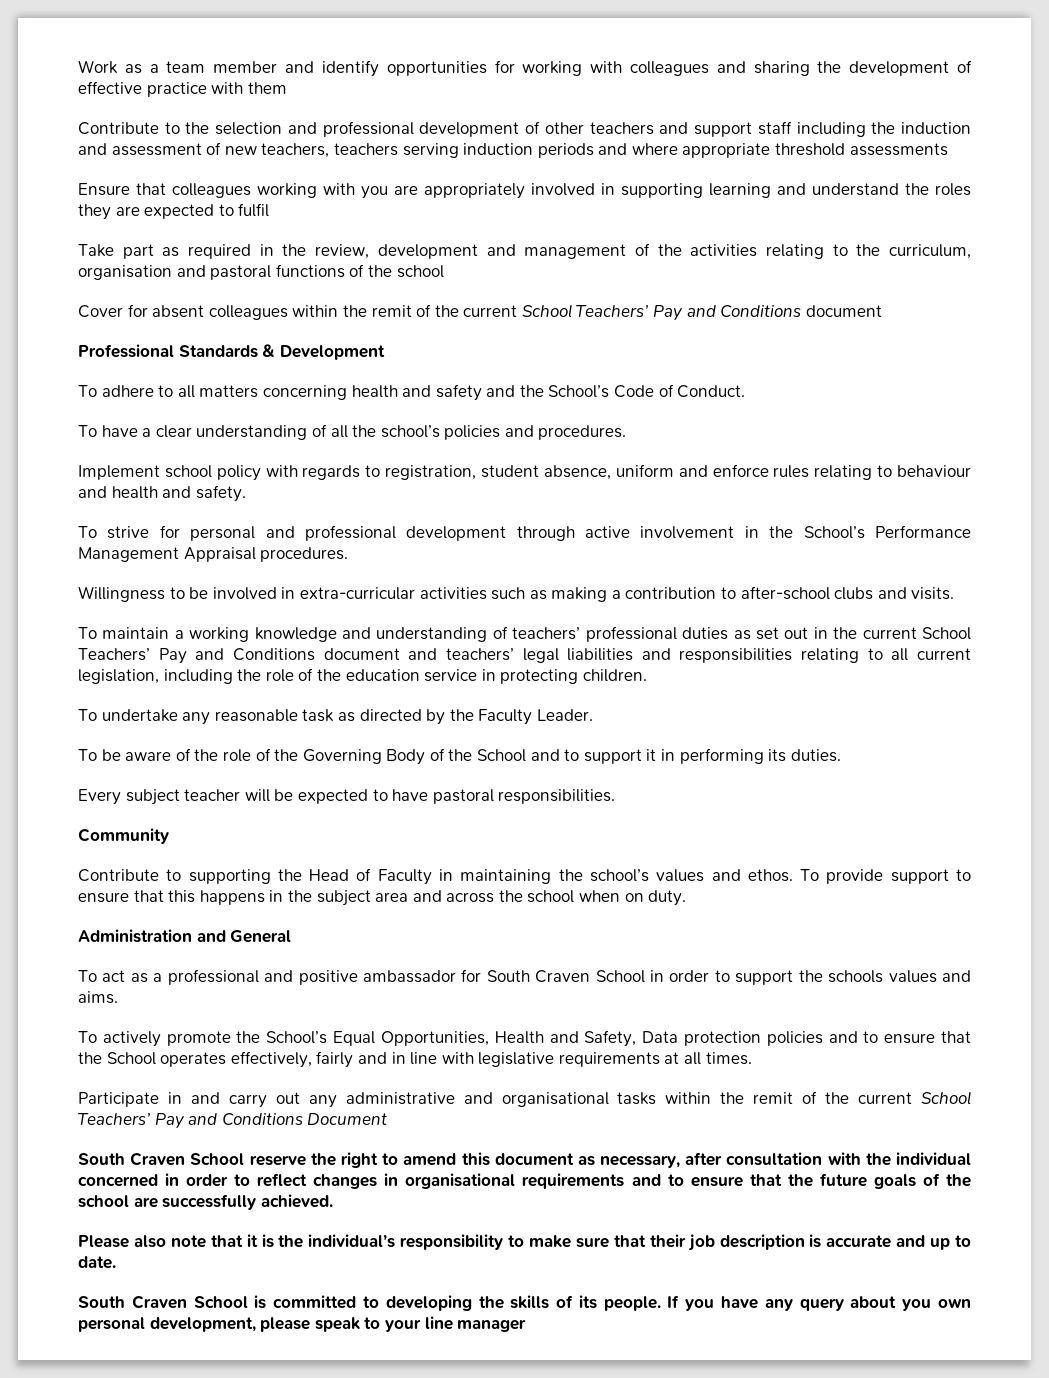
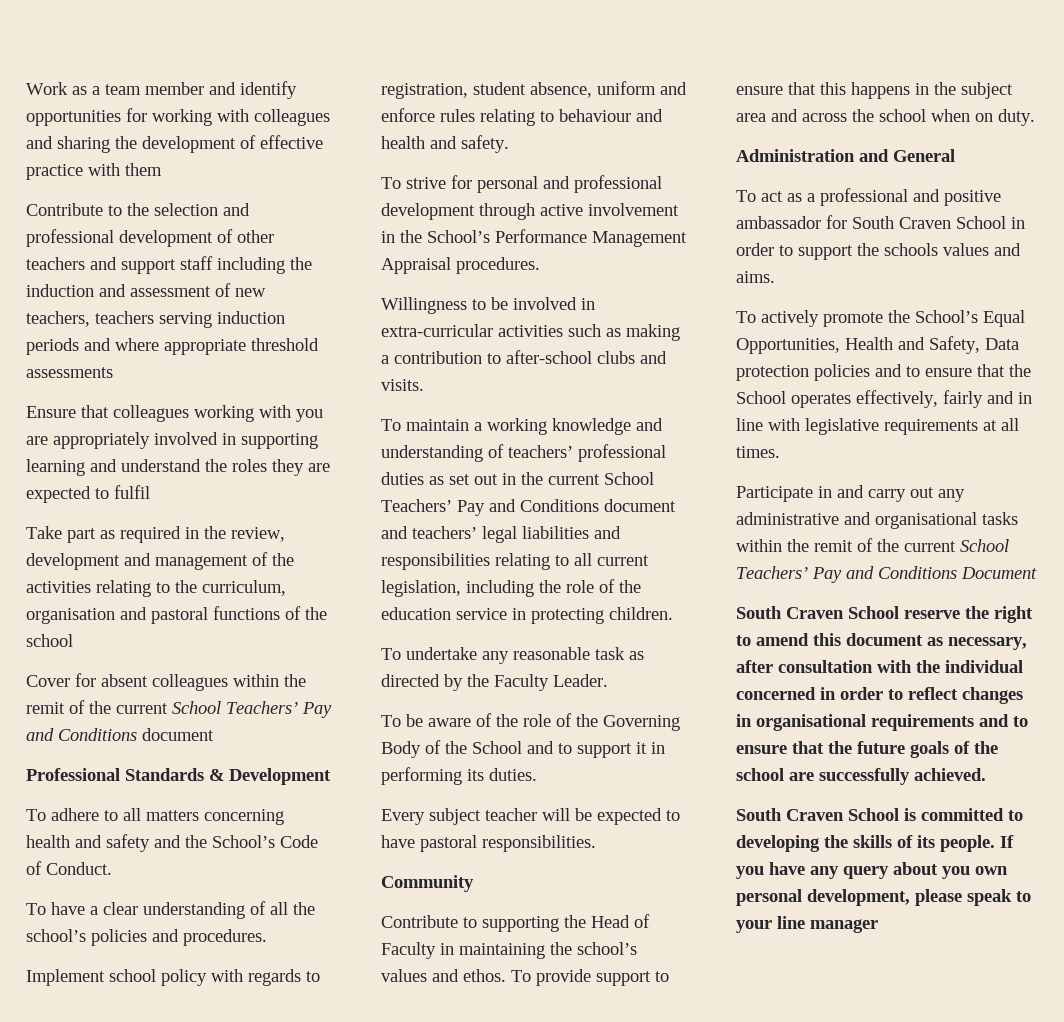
[78,1234,971,1251] [78,1256,116,1269] // Please also note that it is the individual’s responsibility to make sure that their job description is accurate and up to date. -> (986, 774) none

